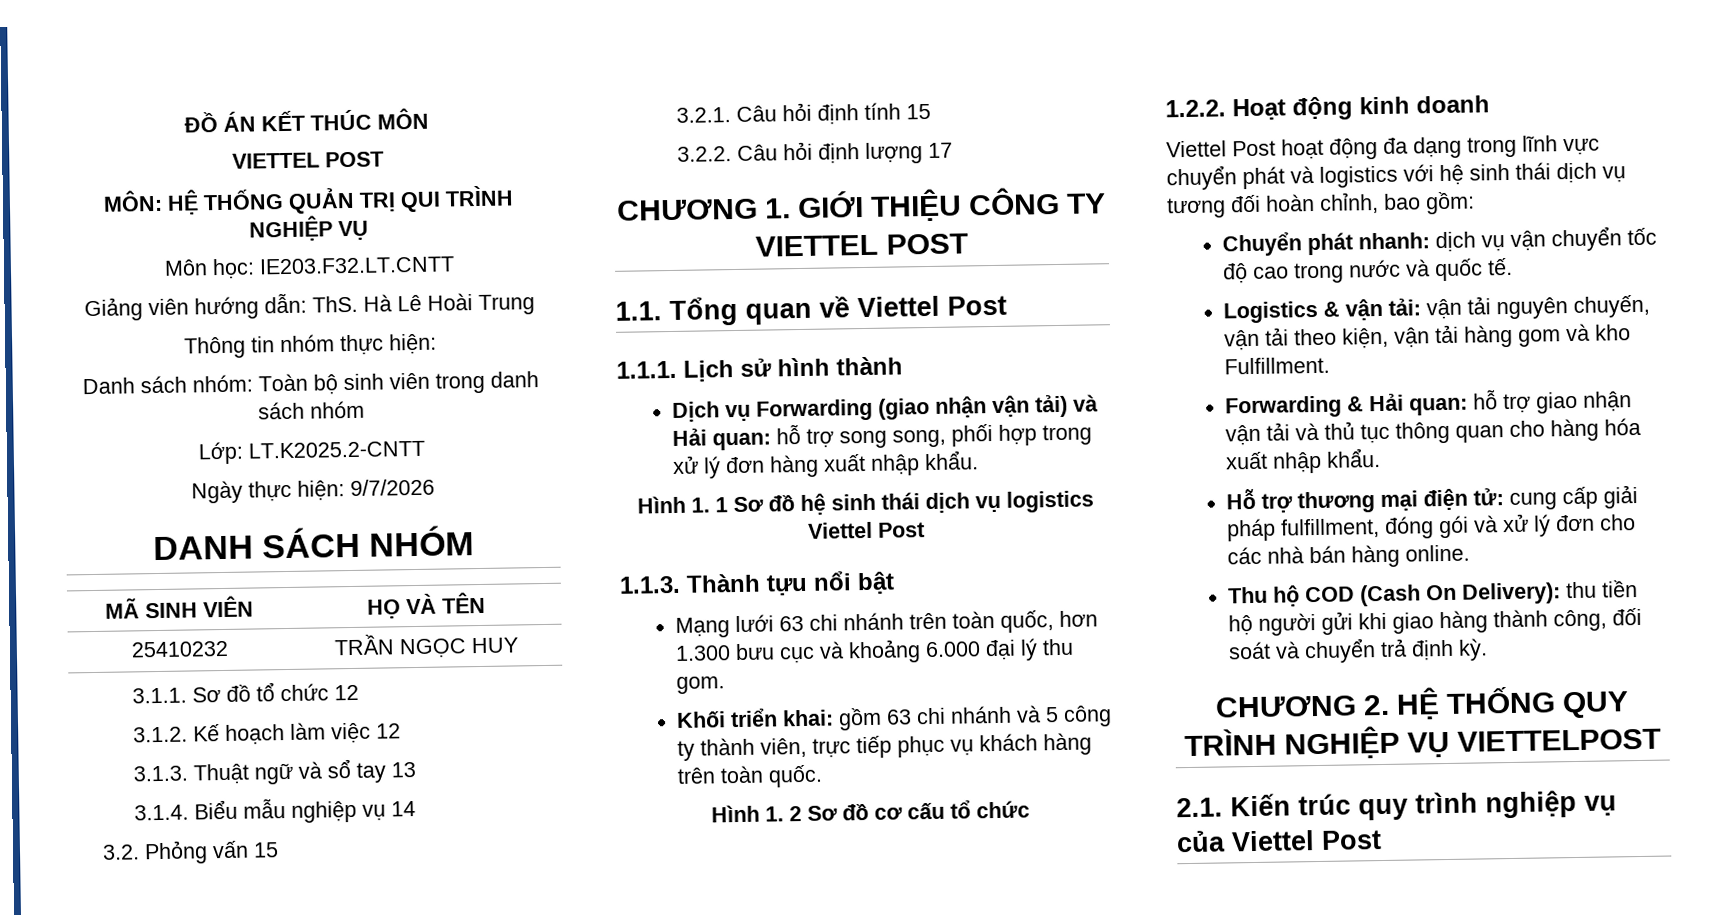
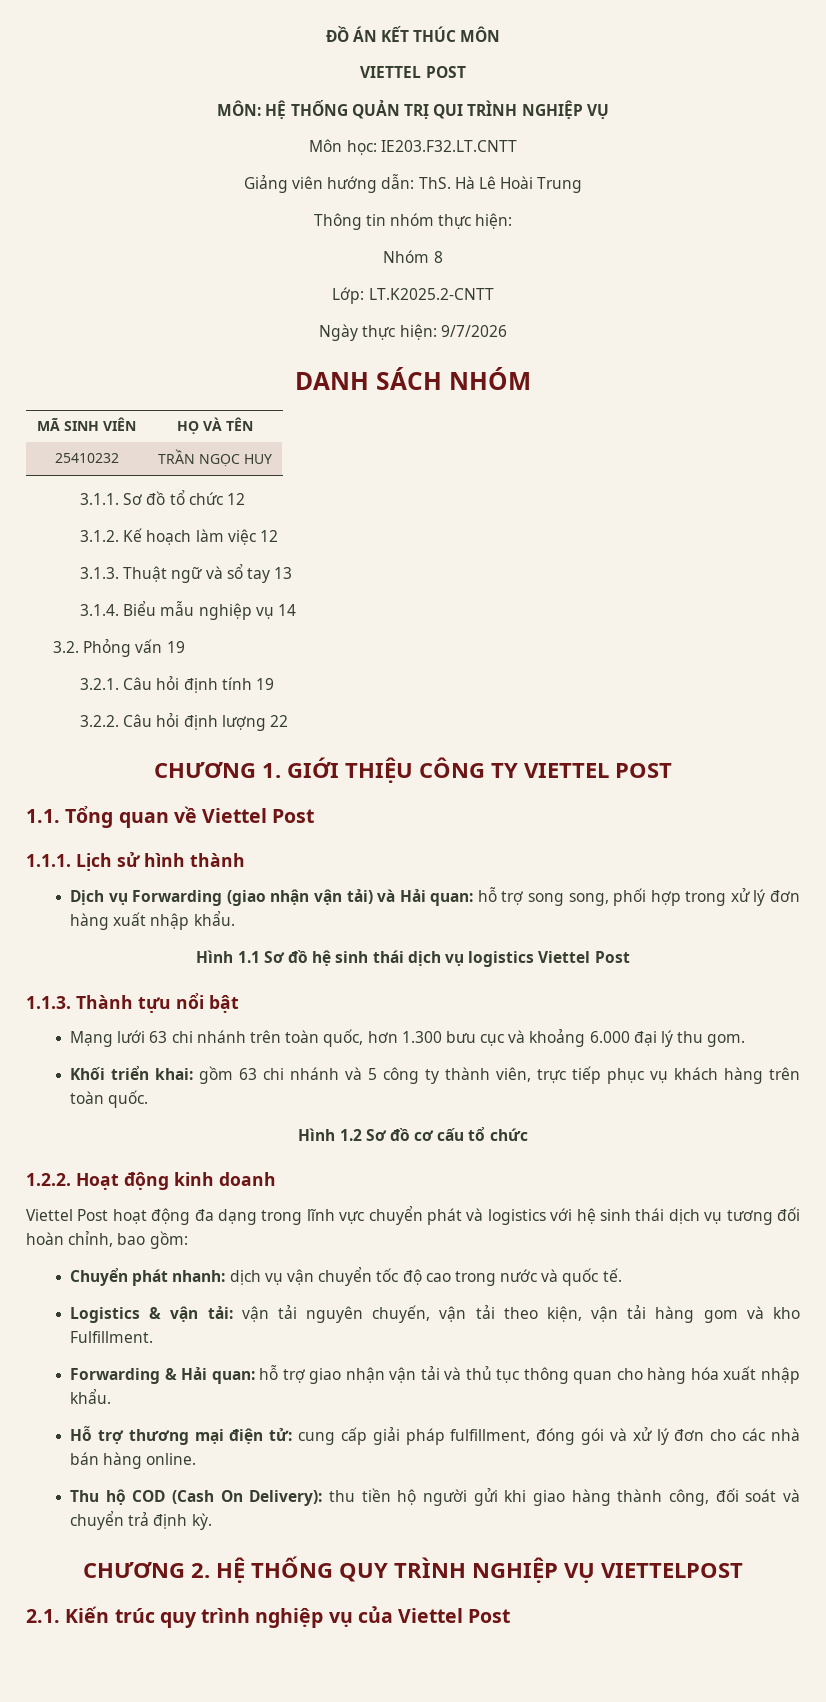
[82,371,539,395] [258,400,365,420] Danh sách nhóm: Toàn bộ sinh viên trong danh sách nhóm -> [383,250,443,263] Nhóm 8
[252,842,279,858] 15 -> [166,641,185,653] 19
[905,103,931,120] 15 -> [255,678,274,690] 19
[927,142,953,158] 17 -> [269,715,288,727] 22
[691,497,728,513] 1. 1 -> [237,951,260,963] 1.1
[765,806,802,822] 1. 2 -> [339,1129,362,1141] 1.2

